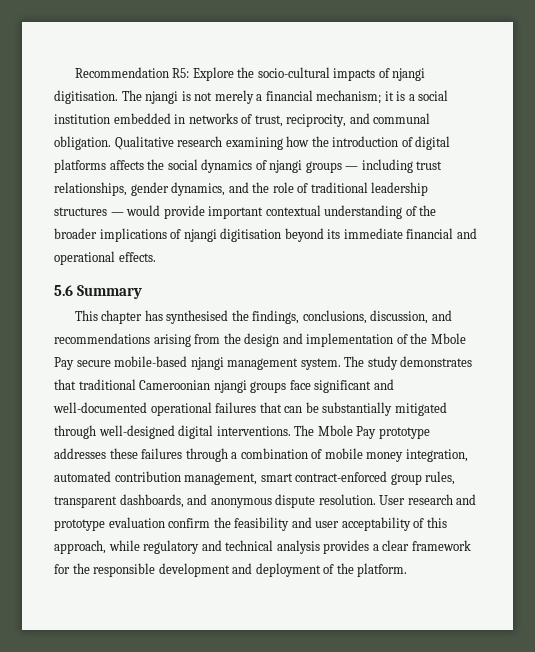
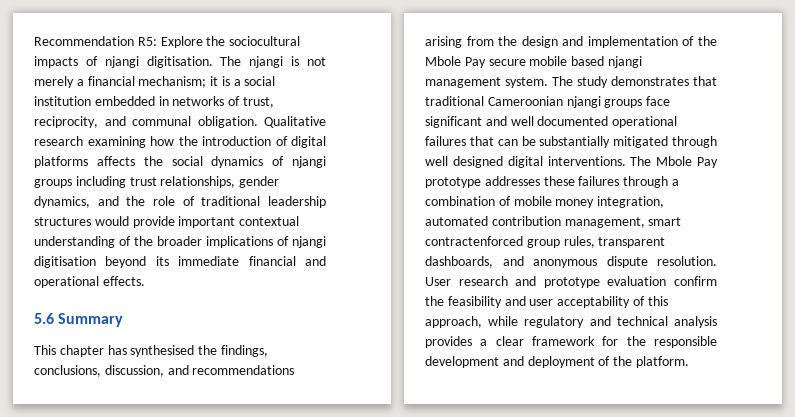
[257,67,330,78] socio-cultural -> [229,36,301,46] sociocultural
[345,166,359,170] — -> (72, 183) none
[110,212,124,216] — -> (91, 221) none
[114,356,188,367] mobile-based -> [529,56,605,66] mobile based
[53,402,147,413] well-documented -> [510,116,609,126] well documented
[98,425,175,439] well-designed -> [425,156,503,168] well designed
[295,471,388,482] contract-enforced -> [425,236,523,246] contractenforced

